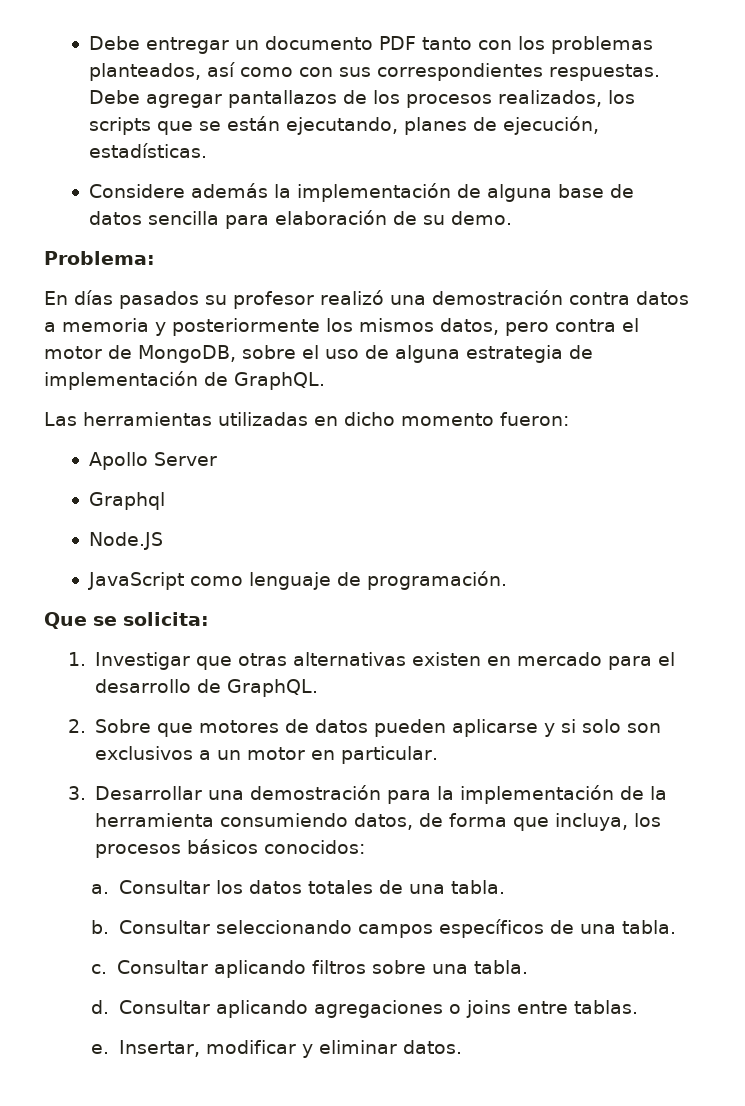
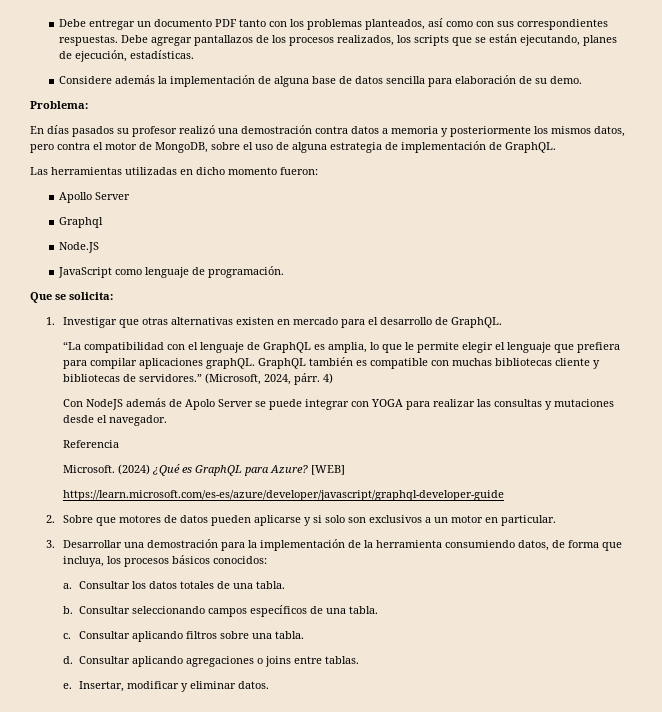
(319, 688) none -> [62,341,620,353] [62,357,600,369] [62,373,333,385] [62,398,614,410] [62,415,167,426] [62,440,119,448] [62,464,345,476] [62,490,504,501] // “La compatibilidad con el lenguaje de GraphQL es amplia, lo que le permite elegir el lenguaje que prefiera para compilar aplicaciones graphQL. GraphQL también es compatible con muchas bibliotecas cliente y bibliotecas de servidores.” (Microsoft, 2024, párr. 4) // Con NodeJS además de Apolo Server se puede integrar con YOGA para realizar las consultas y mutaciones desde el navegador. // Referencia // Microsoft. (2024) ¿Qué es GraphQL para Azure? [WEB] // https://learn.microsoft.com/es-es/azure/developer/javascript/graphql-developer-guide

